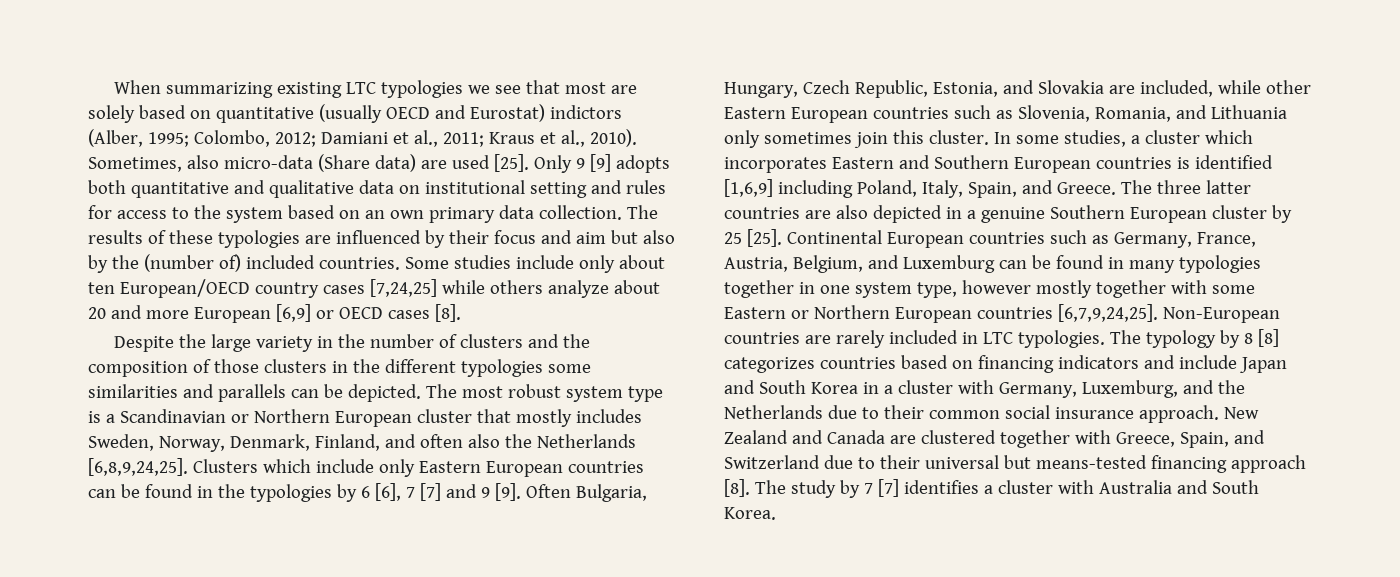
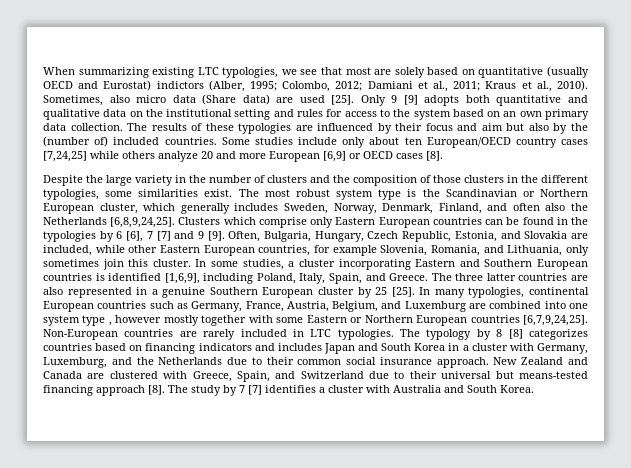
[380,80,463,98] typologies -> [222,67,279,78] typologies,
[223,155,313,169] micro-data -> [136,95,196,103] micro data
(420, 189) none -> [145,109,163,117] the
[613,280,660,294] about -> (198, 156) none
[460,359,543,377] typologies -> [43,189,99,200] typologies,
[182,384,421,402] and parallels can be depicted. -> [204,189,233,197] exist.
[105,414,115,423] a -> [422,189,440,197] the
[416,409,572,427] cluster that mostly -> [99,203,230,214] cluster, which generally
[315,459,374,473] include -> [258,217,307,228] comprise
[525,484,571,498] Often -> [228,231,261,242] Often,
[872,105,1013,119] countries such as -> [258,245,377,256] countries, for example
[1210,105,1287,119] Lithuania -> [507,245,563,256] Lithuania,
[1204,130,1253,144] [724,157,827,173] which incorporates -> [338,259,411,270] incorporating
[724,179,773,197] [1,6,9] -> [164,273,200,284] [1,6,9],
[872,205,942,223] depicted -> [67,287,132,298] represented
[786,230,882,244] Continental -> [419,287,589,298] In many typologies, continental
[998,255,1261,273] [724,280,957,298] can be found in many typologies together in one system type, -> [469,301,589,309] [43,315,112,326] are combined into one system type ,
[1178,355,1237,369] include -> [277,343,322,351] includes
[999,430,1070,448] together -> (158, 375) none

